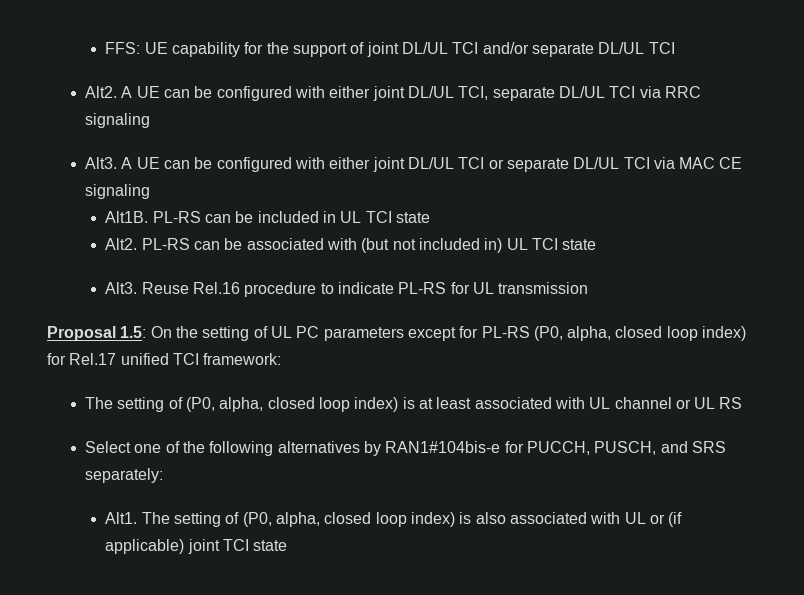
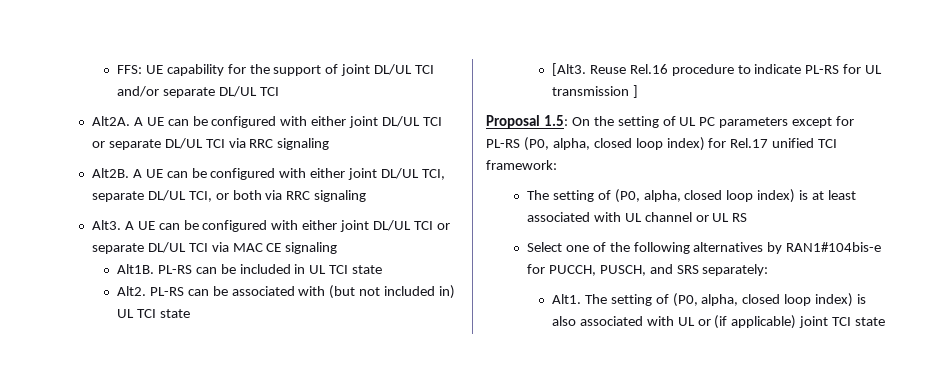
[85,86,118,98] Alt2. -> [91,116,443,128] [91,138,330,150] [91,168,129,178] Alt2A. A UE can be configured with either joint DL/UL TCI or separate DL/UL TCI via RRC signaling // Alt2B.
[609,86,636,98] TCI -> [188,190,262,202] TCI, or both
[105,282,138,294] Alt3. -> [551,63,586,76] [Alt3.
(589, 288) none -> [632,85,638,98] ]

